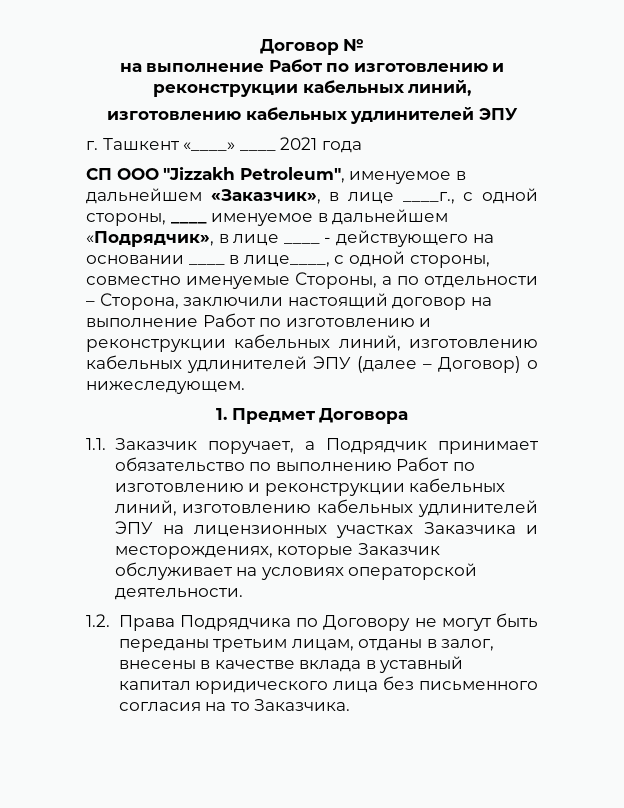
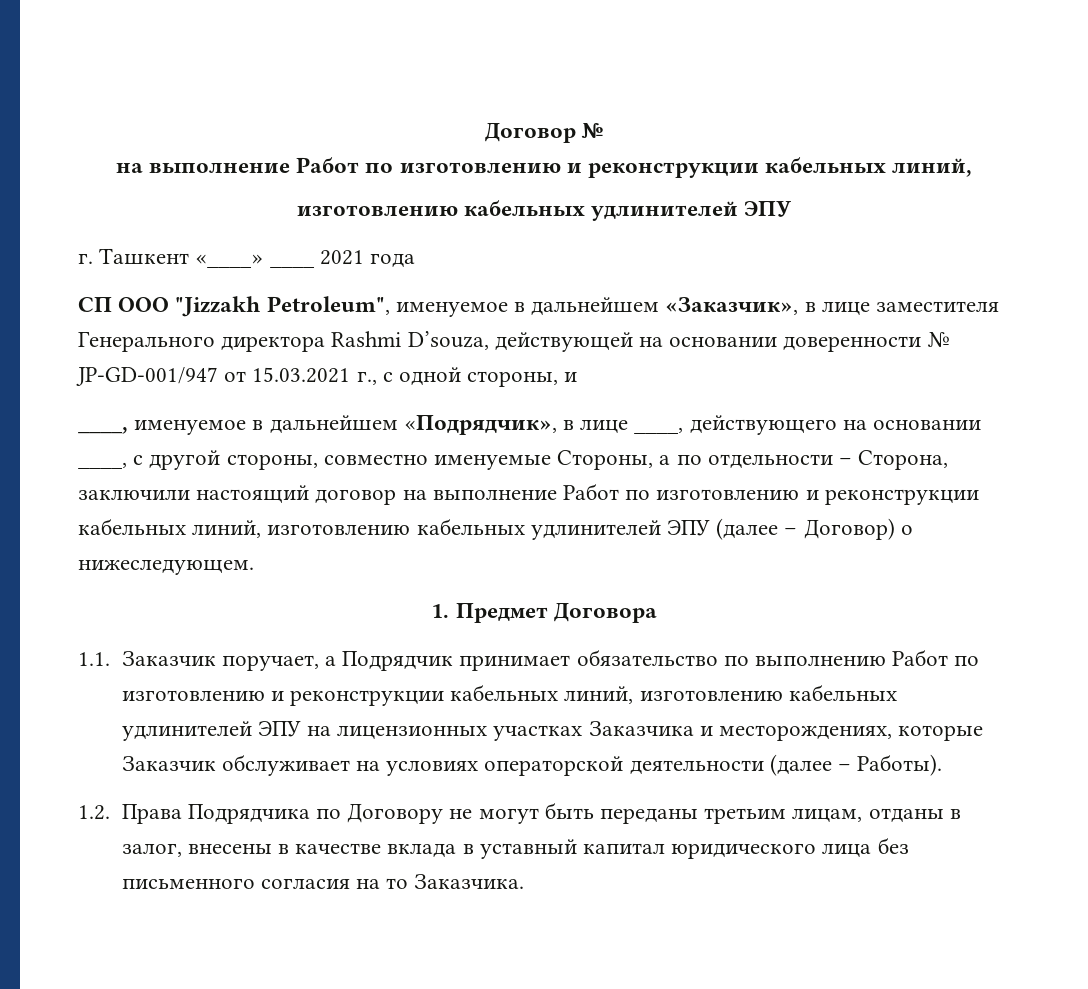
[402,188,538,204] [86,213,207,226] ____г., с одной стороны, ____ -> [876,301,1000,312] [78,331,949,352] [76,367,578,387] [78,427,128,434] заместителя Генерального директора Rashmi D’souza, действующей на основании доверенности № JP-GD-001/947 от 15.03.2021 г., с одной стороны, и // ____,
[283,243,320,244] [324,237,332,243] ____ - -> [634,427,684,434] ____,
[188,264,225,265] [229,251,405,267] ____ в лице____, с одной -> [78,450,221,470] ____, с другой
[114,588,243,600] деятельности. -> [629,754,943,776] деятельности (далее – Работы).

